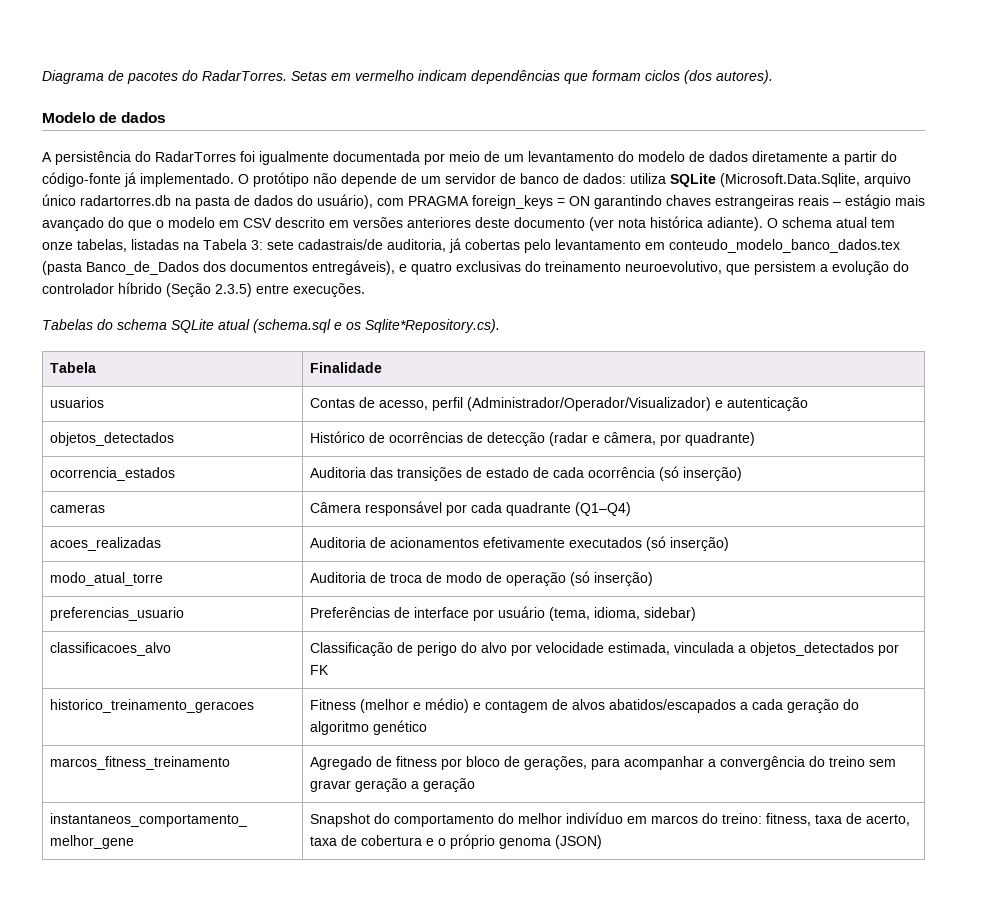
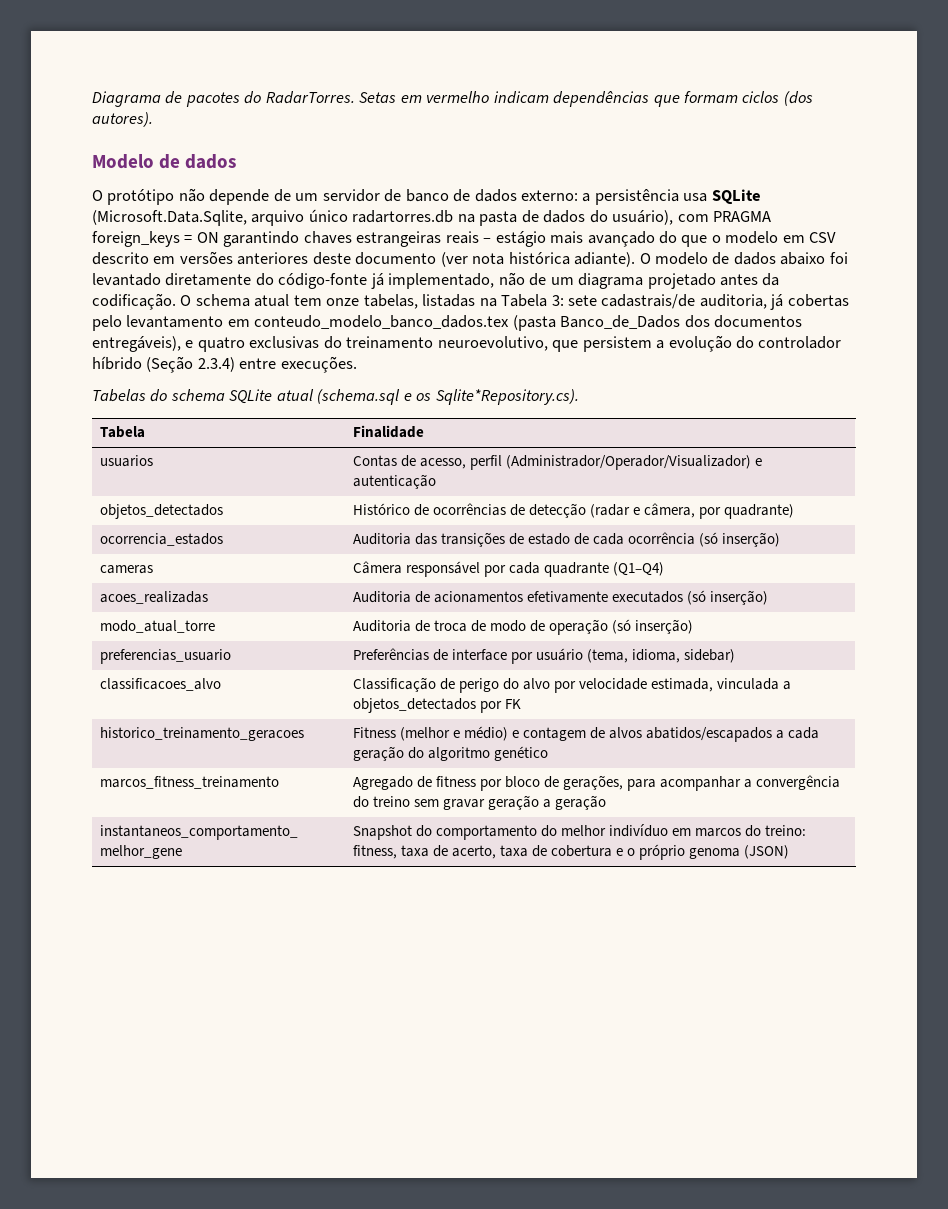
[42,151,897,165] [42,172,234,187] A persistência do RadarTorres foi igualmente documentada por meio de um levantamento do modelo de dados diretamente a partir do código-fonte já implementado. -> (237, 161) none
[583,173,666,184] dados: utiliza -> [474,189,708,205] dados externo: a persistência usa
(778, 223) none -> [655,252,848,265] [92,272,780,289] [92,293,192,310] modelo de dados abaixo foi levantado diretamente do código-fonte já implementado, não de um diagrama projetado antes da codificação. O
[215,283,252,297] 2.3.5) -> [197,357,235,372] 2.3.4)

